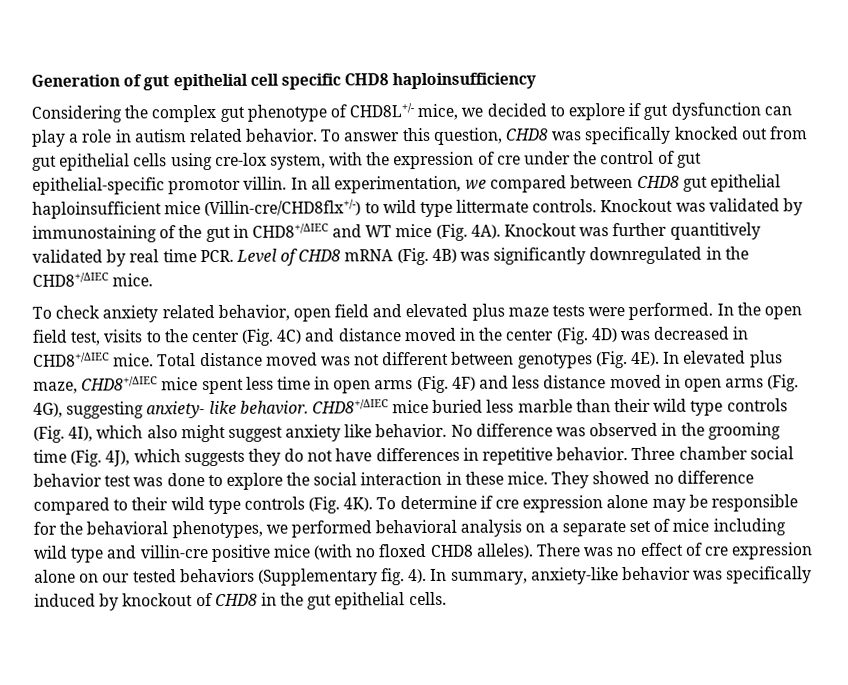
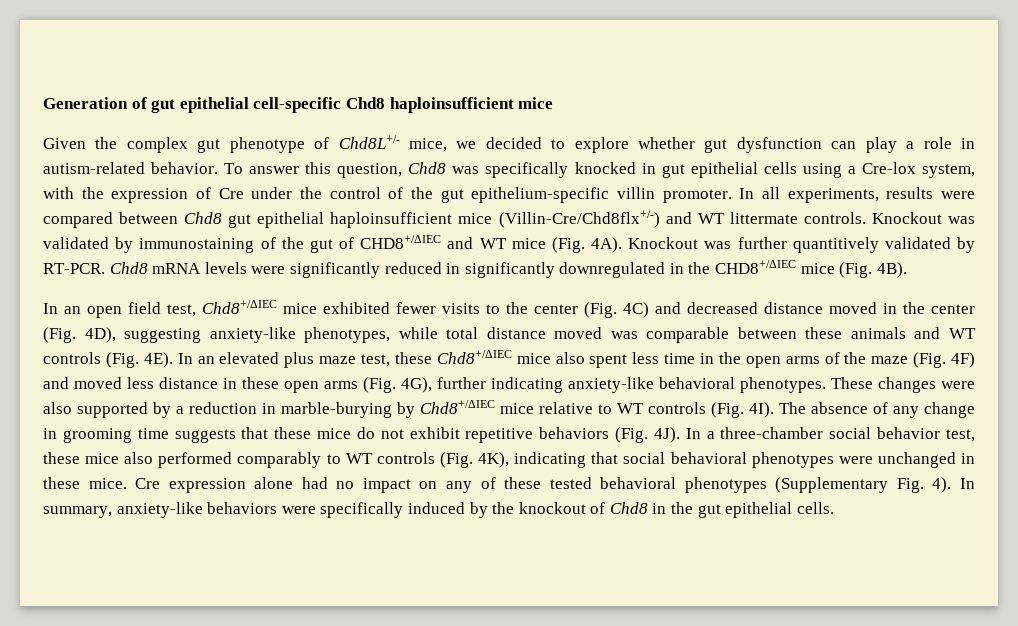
[249,72,537,90] [31,105,122,123] cell specific CHD8 haploinsufficiency // Considering -> [253,97,554,113] [43,138,86,149] cell-specific Chd8 haploinsufficient mice // Given
[349,103,416,118] CHD8L+/- -> [338,135,400,149] Chd8L+/-
[628,102,642,117] if -> [638,137,696,149] whether
[133,128,243,143] autism related -> [43,162,145,174] autism-related
[505,128,550,141] CHD8 -> [408,162,447,174] Chd8
[740,126,808,140] out from -> [641,163,656,174] in
[214,152,267,166] cre-lox -> [847,162,916,174] a Cre-lox
[496,155,521,165] cre -> [218,188,244,199] Cre
[676,152,702,168] [32,175,488,195] gut epithelial-specific promotor villin. In all experimentation, we -> [411,187,975,203] the gut epithelium-specific villin promoter. In all experiments, results were
[636,175,680,188] CHD8 -> [184,212,223,224] Chd8
[204,199,453,218] (Villin-cre/CHD8flx+/-) to wild type -> [498,210,725,228] (Villin-Cre/Chd8flx+/-) and WT
[232,224,249,238] in -> [339,237,354,249] of
[129,247,491,266] real time PCR. Level of CHD8 mRNA (Fig. 4B) was -> [43,262,461,278] RT-PCR. Chd8 mRNA levels were significantly reduced in
[112,273,154,287] [32,302,802,323] [32,329,102,346] mice. // To check anxiety related behavior, open field and elevated plus maze tests were performed. In the open field test, -> [800,262,907,278] [43,300,436,318] mice (Fig. 4B). // In an open field test, Chd8+/ΔIEC mice exhibited fewer
(335, 335) none -> [687,302,758,314] decreased
[590,326,749,343] [33,351,593,369] 4D) was decreased in CHD8+/ΔIEC mice. Total distance moved was not different between genotypes -> [84,327,976,343] [43,352,101,364] 4D), suggesting anxiety-like phenotypes, while total distance moved was comparable between these animals and WT controls
[683,350,783,368] [33,376,199,394] elevated plus maze, CHD8+/ΔIEC mice -> [197,350,585,368] an elevated plus maze test, these Chd8+/ΔIEC mice also
[333,380,414,394] open arms -> [718,352,909,368] the open arms of the maze
(510, 382) none -> [74,377,122,389] moved
[609,374,681,389] moved in -> [223,377,279,389] in these
[66,398,788,419] [33,422,781,443] [33,446,794,467] [33,470,754,490] [33,494,798,515] [33,518,786,539] [33,542,814,563] [34,568,406,586] suggesting anxiety- like behavior. CHD8+/ΔIEC mice buried less marble than their wild type controls (Fig. 4I), which also might suggest anxiety like behavior. No difference was observed in the grooming time (Fig. 4J), which suggests they do not have differences in repetitive behavior. Three chamber social behavior test was done to explore the social interaction in these mice. They showed no difference compared to their wild type controls (Fig. 4K). To determine if cre expression alone may be responsible for the behavioral phenotypes, we performed behavioral analysis on a separate set of mice including wild type and villin-cre positive mice (with no floxed CHD8 alleles). There was no effect of cre expression alone on our tested behaviors (Supplementary fig. -> [437,377,975,393] [43,400,975,418] [43,427,976,443] [43,452,976,468] [43,477,924,493] further indicating anxiety-like behavioral phenotypes. These changes were also supported by a reduction in marble-burying by Chd8+/ΔIEC mice relative to WT controls (Fig. 4I). The absence of any change in grooming time suggests that these mice do not exhibit repetitive behaviors (Fig. 4J). In a three-chamber social behavior test, these mice also performed comparably to WT controls (Fig. 4K), indicating that social behavioral phenotypes were unchanged in these mice. Cre expression alone had no impact on any of these tested behavioral phenotypes (Supplementary Fig.
[622,566,724,581] behavior was -> [207,502,316,514] behaviors were
(120, 602) none -> [492,502,515,514] the
[214,593,258,606] CHD8 -> [609,502,648,514] Chd8

